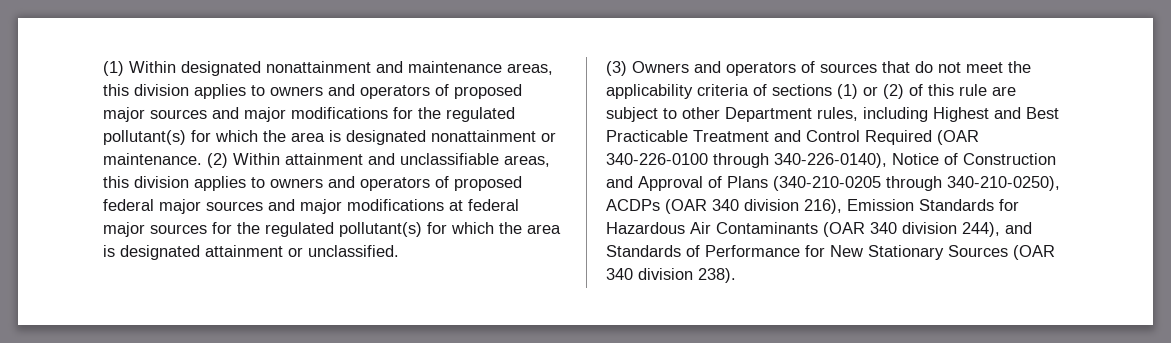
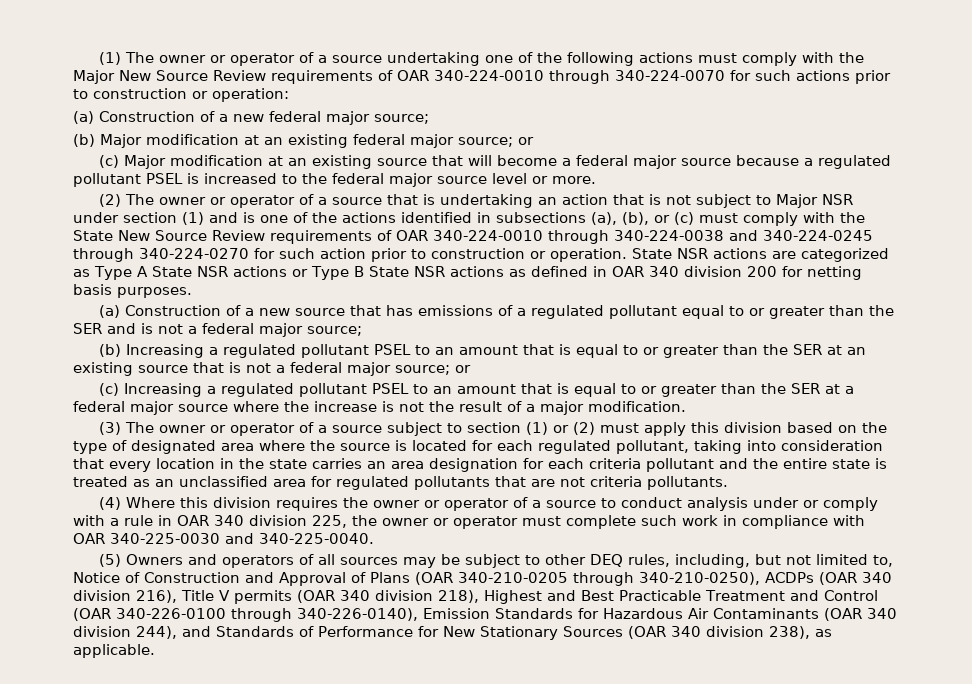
[103,61,553,76] [103,84,522,99] [103,107,515,122] [103,130,556,145] [103,153,550,168] [103,176,522,191] [103,199,519,214] [103,222,561,237] [103,245,399,260] [606,61,1031,76] [606,84,1016,99] [606,107,928,122] (1) Within designated nonattainment and maintenance areas, this division applies to owners and operators of proposed major sources and major modifications for the regulated pollutant(s) for which the area is designated nonattainment or maintenance. (2) Within attainment and unclassifiable areas, this division applies to owners and operators of proposed federal major sources and major modifications at federal major sources for the regulated pollutant(s) for which the area is designated attainment or unclassified. // (3) Owners and operators of sources that do not meet the applicability criteria of sections (1) or (2) of this rule are subject to other Department rules, including -> [99,52,865,66] [73,70,891,84] [73,88,289,102] [73,111,429,125] [73,134,534,148] [99,155,892,169] [73,173,596,187] [99,194,854,208] [73,212,865,226] [73,230,873,244] [73,248,889,262] [73,266,862,280] [73,284,192,298] [99,305,895,319] [73,323,362,337] [99,344,867,358] [73,362,471,376] [99,383,855,397] [73,401,686,415] [99,422,888,436] [73,440,883,454] [73,458,887,472] [73,476,728,490] [99,497,879,511] [73,515,865,529] [73,533,374,544] [99,554,894,568] [73,572,892,586] [73,590,479,604] (1) The owner or operator of a source undertaking one of the following actions must comply with the Major New Source Review requirements of OAR 340-224-0010 through 340-224-0070 for such actions prior to construction or operation: // (a) Construction of a new federal major source; // (b) Major modification at an existing federal major source; or // (c) Major modification at an existing source that will become a federal major source because a regulated pollutant PSEL is increased to the federal major source level or more. // (2) The owner or operator of a source that is undertaking an action that is not subject to Major NSR under section (1) and is one of the actions identified in subsections (a), (b), or (c) must comply with the State New Source Review requirements of OAR 340-224-0010 through 340-224-0038 and 340-224-0245 through 340-224-0270 for such action prior to construction or operation. State NSR actions are categorized as Type A State NSR actions or Type B State NSR actions as defined in OAR 340 division 200 for netting basis purposes. // (a) Construction of a new source that has emissions of a regulated pollutant equal to or greater than the SER and is not a federal major source; // (b) Increasing a regulated pollutant PSEL to an amount that is equal to or greater than the SER at an existing source that is not a federal major source; or // (c) Increasing a regulated pollutant PSEL to an amount that is equal to or greater than the SER at a federal major source where the increase is not the result of a major modification. // (3) The owner or operator of a source subject to section (1) or (2) must apply this division based on the type of designated area where the source is located for each regulated pollutant, taking into consideration that every location in the state carries an area designation for each criteria pollutant and the entire state is treated as an unclassified area for regulated pollutants that are not criteria pollutants. // (4) Where this division requires the owner or operator of a source to conduct analysis under or comply with a rule in OAR 340 division 225, the owner or operator must complete such work in compliance with OAR 340-225-0030 and 340-225-0040. // (5) Owners and operators of all sources may be subject to other DEQ rules, including, but not limited to, Notice of Construction and Approval of Plans (OAR 340-210-0205 through 340-210-0250), ACDPs (OAR 340 division 216), Title V permits (OAR 340 division 218),
[865,130,932,145] Required -> (878, 595) none
[892,153,1056,165] [606,176,1060,191] [606,199,842,214] Notice of Construction and Approval of Plans (340-210-0205 through 340-210-0250), ACDPs (OAR 340 division 216), -> (418, 614) none
[698,268,736,283] 238). -> [769,626,832,639] [73,644,155,658] 238), as applicable.

